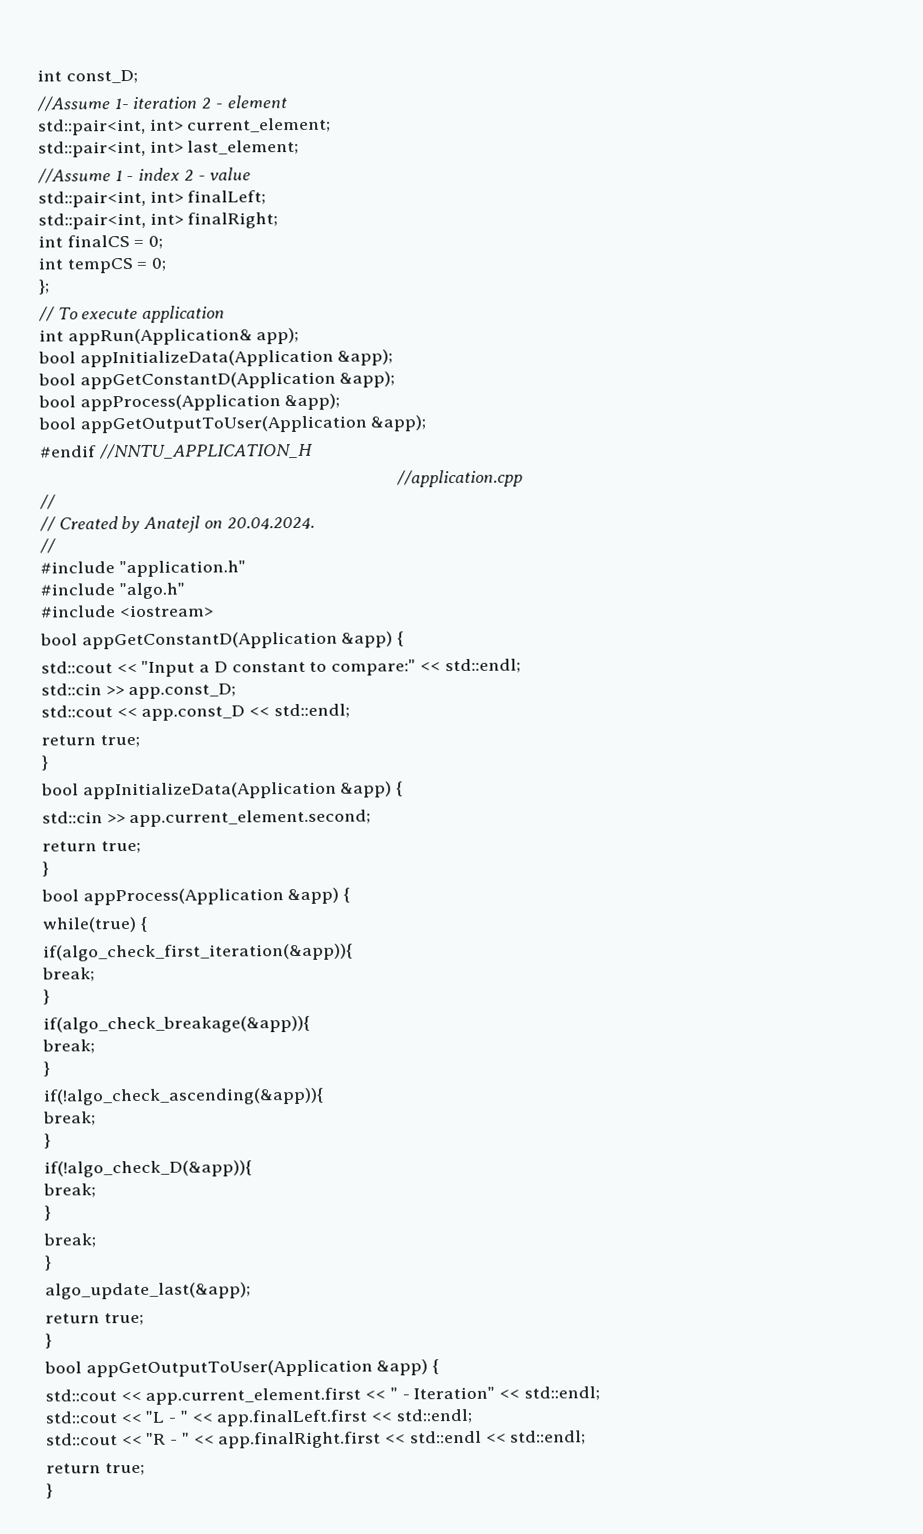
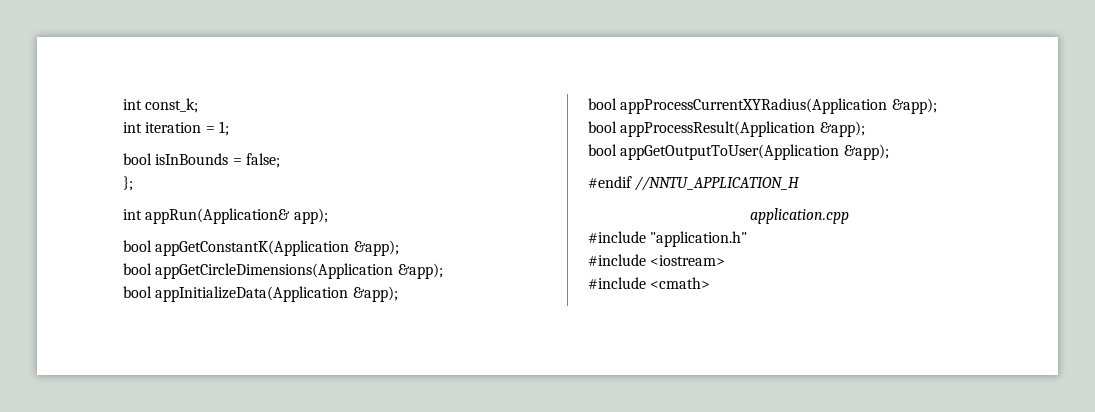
[37,69,138,84] [36,95,287,112] [38,117,332,136] [38,139,300,158] [37,167,252,184] [38,190,267,208] [38,212,279,230] [38,235,164,249] [38,257,167,274] [39,279,50,295] [38,305,226,323] [39,327,300,346] int const_D; // //Assume 1- iteration 2 - element // std::pair<int, int> current_element; // std::pair<int, int> last_element; // //Assume 1 - index 2 - value // std::pair<int, int> finalLeft; // std::pair<int, int> finalRight; // int finalCS = 0; // int tempCS = 0; // }; // // To execute application // int appRun(Application& app); -> [123,98,199,113] [123,121,229,136] [123,153,280,168] [123,176,133,191] [123,208,328,224] [123,240,399,256] [123,263,443,279] int const_k; // int iteration = 1; // bool isInBounds = false; // }; // int appRun(Application& app); // bool appGetConstantK(Application &app); // bool appGetCircleDimensions(Application &app);
[79,371,396,390] [38,394,281,412] appGetConstantD(Application &app); // bool appProcess(Application -> [620,98,937,114] [588,121,816,137] appProcessCurrentXYRadius(Application &app); // bool appProcessResult(Application
[396,469,524,488] [39,494,56,510] [39,515,315,534] [39,538,56,554] //application.cpp // // // // Created by Anatejl on 20.04.2024. // // -> [749,208,849,224] application.cpp
[118,582,185,600] [41,604,214,618] [40,631,405,650] [41,658,521,677] [41,683,237,700] [41,703,350,721] [41,734,140,748] [41,755,49,771] [41,781,404,800] [42,809,372,828] [42,840,141,854] [42,861,49,877] [41,887,351,906] [42,916,148,933] [43,943,353,962] [42,967,95,982] [43,989,50,1005] [43,1015,310,1034] [42,1039,95,1054] [43,1061,50,1077] [43,1087,324,1106] [43,1111,96,1126] [44,1133,51,1149] [44,1160,252,1178] [43,1183,96,1198] [44,1205,51,1221] [43,1233,96,1248] [44,1255,52,1271] [45,1282,251,1300] [45,1312,144,1326] [45,1333,52,1349] [44,1359,440,1378] [45,1386,600,1405] [45,1408,473,1427] [46,1430,587,1449] [46,1462,145,1476] [46,1483,53,1499] "algo.h" // #include <iostream> // bool appGetConstantD(Application &app) { // std::cout << "Input a D constant to compare:" << std::endl; // std::cin >> app.const_D; // std::cout << app.const_D << std::endl; // return true; // } // bool appInitializeData(Application &app) { // std::cin >> app.current_element.second; // return true; // } // bool appProcess(Application &app) { // while(true) { // if(algo_check_first_iteration(&app)){ // break; // } // if(algo_check_breakage(&app)){ // break; // } // if(!algo_check_ascending(&app)){ // break; // } // if(!algo_check_D(&app)){ // break; // } // break; // } // algo_update_last(&app); // return true; // } // bool appGetOutputToUser(Application &app) { // std::cout << app.current_element.first << " - Iteration" << std::endl; // std::cout << "L - " << app.finalLeft.first << std::endl; // std::cout << "R - " << app.finalRight.first << std::endl << std::endl; // return true; // } -> [650,255,726,266] [588,277,711,289] <iostream> // #include <cmath>

